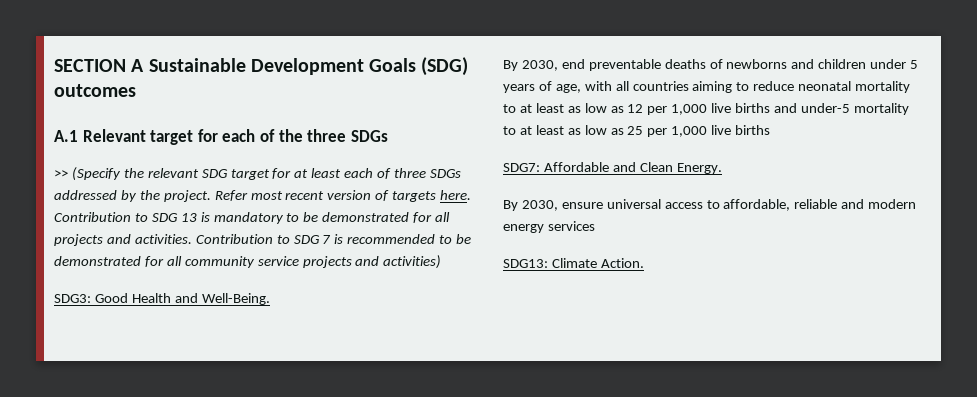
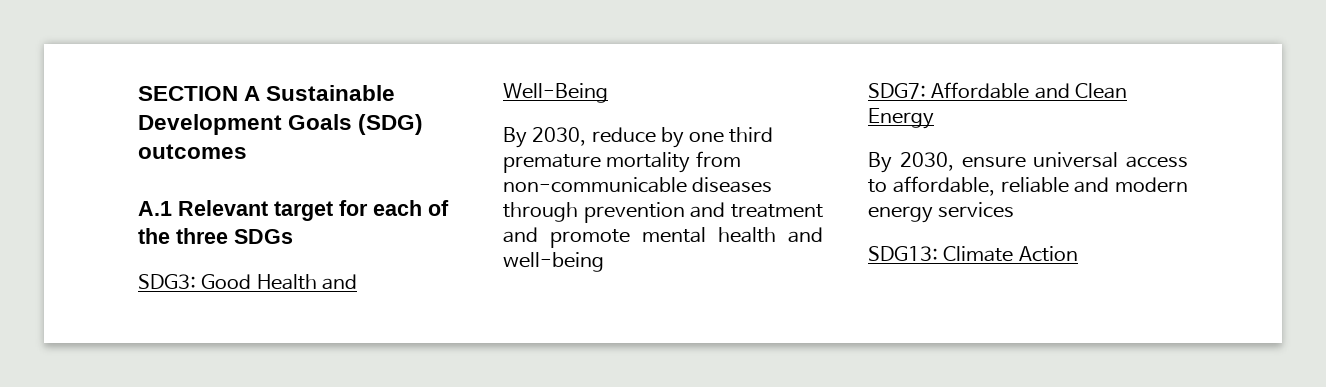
[54,167,461,181] [54,190,472,202] [54,212,451,224] [54,234,472,246] [54,255,442,269] // >> (Specify the relevant SDG target for at least each of three SDGs addressed by the project. Refer most recent version of targets here. Contribution to SDG 13 is mandatory to be demonstrated for all projects and activities. Contribution to SDG 7 is recommended to be demonstrated for all community service projects and activities) -> (293, 236) none
[201,293,270,305] [503,59,919,71] [503,81,911,93] [503,103,909,115] [503,125,771,137] Well-Being. // By 2030, end preventable deaths of newborns and children under 5 years of age, with all countries aiming to reduce neonatal mortality to at least as low as 12 per 1,000 live births and under-5 mortality to at least as low as 25 per 1,000 live births -> [503,83,608,103] [503,127,774,148] [503,151,741,173] [503,177,773,193] [503,202,823,223] [503,227,824,248] [503,252,604,272] Well-Being // By 2030, reduce by one third premature mortality from non-communicable diseases through prevention and treatment and promote mental health and well-being
[676,163,722,174] Energy. -> [868,108,934,129] Energy
[600,258,644,268] Action. -> [1018,246,1078,262] Action

